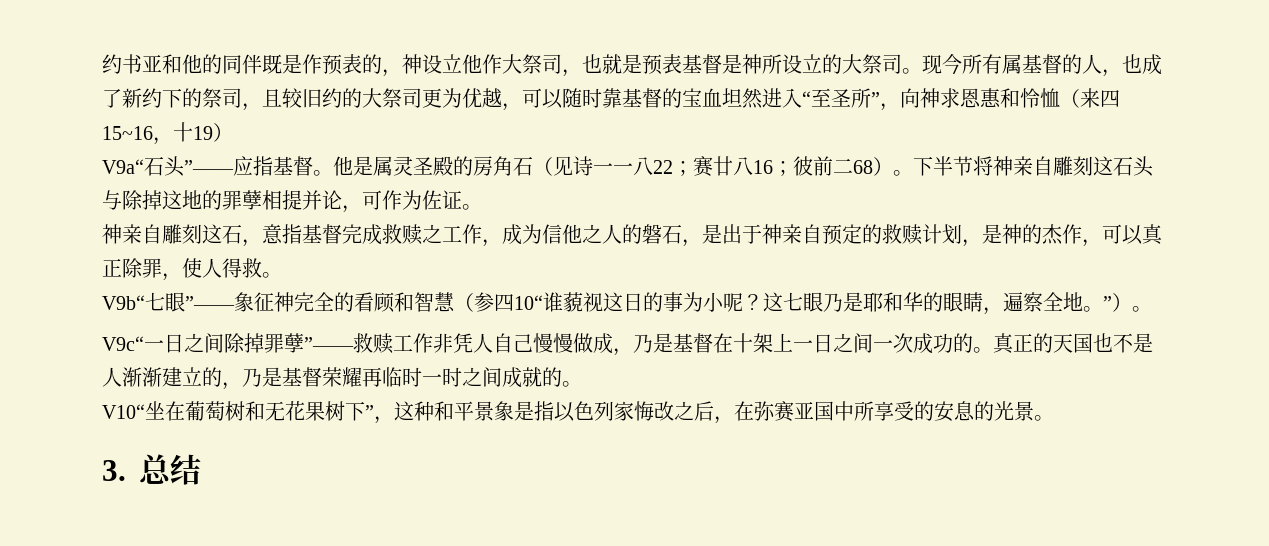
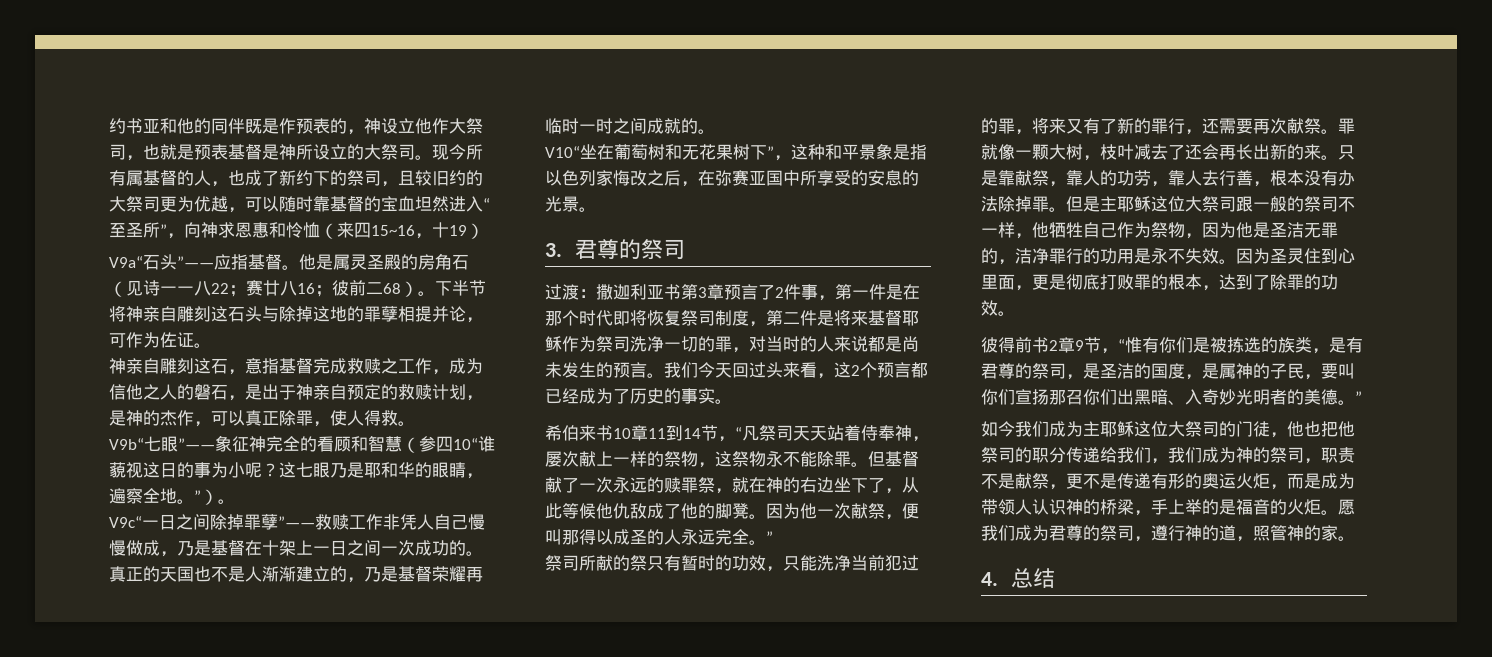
(126, 470) none -> [574,239,685,260] [545,284,920,301] [545,310,919,327] [545,336,919,353] [545,362,928,379] [545,388,732,404] [545,425,929,442] [545,451,919,468] [545,477,919,494] [545,503,919,520] [545,529,773,545] [545,555,919,572] [981,118,1355,135] [981,144,1355,161] [981,170,1355,187] [981,196,1355,212] [981,222,1338,239] [981,248,1355,265] [981,274,1338,291] [981,300,1015,316] [981,337,1363,354] [981,363,1355,380] [981,389,1362,405] [981,421,1355,438] [981,447,1355,464] [981,473,1355,490] [981,499,1355,516] [981,525,1355,542] [981,572,998,586] 君尊的祭司 // 过渡：撒迦利亚书第3章预言了2件事，第一件是在那个时代即将恢复祭司制度，第二件是将来基督耶稣作为祭司洗净一切的罪，对当时的人来说都是尚未发生的预言。我们今天回过头来看，这2个预言都已经成为了历史的事实。 // 希伯来书10章11到14节，“凡祭司天天站着侍奉神，屡次献上一样的祭物，这祭物永不能除罪。但基督献了一次永远的赎罪祭，就在神的右边坐下了，从此等候他仇敌成了他的脚凳。因为他一次献祭，便叫那得以成圣的人永远完全。” // 祭司所献的祭只有暂时的功效，只能洗净当前犯过的罪，将来又有了新的罪行，还需要再次献祭。罪就像一颗大树，枝叶减去了还会再长出新的来。只是靠献祭，靠人的功劳，靠人去行善，根本没有办法除掉罪。但是主耶稣这位大祭司跟一般的祭司不一样，他牺牲自己作为祭物，因为他是圣洁无罪的，洁净罪行的功用是永不失效。因为圣灵住到心里面，更是彻底打败罪的根本，达到了除罪的功效。 // 彼得前书2章9节，“惟有你们是被拣选的族类，是有君尊的祭司，是圣洁的国度，是属神的子民，要叫你们宣扬那召你们出黑暗、入奇妙光明者的美德。” // 如今我们成为主耶稣这位大祭司的门徒，他也把他祭司的职分传递给我们，我们成为神的祭司，职责不是献祭，更不是传递有形的奥运火炬，而是成为带领人认识神的桥梁，手上举的是福音的火炬。愿我们成为君尊的祭司，遵行神的道，照管神的家。 // 4.

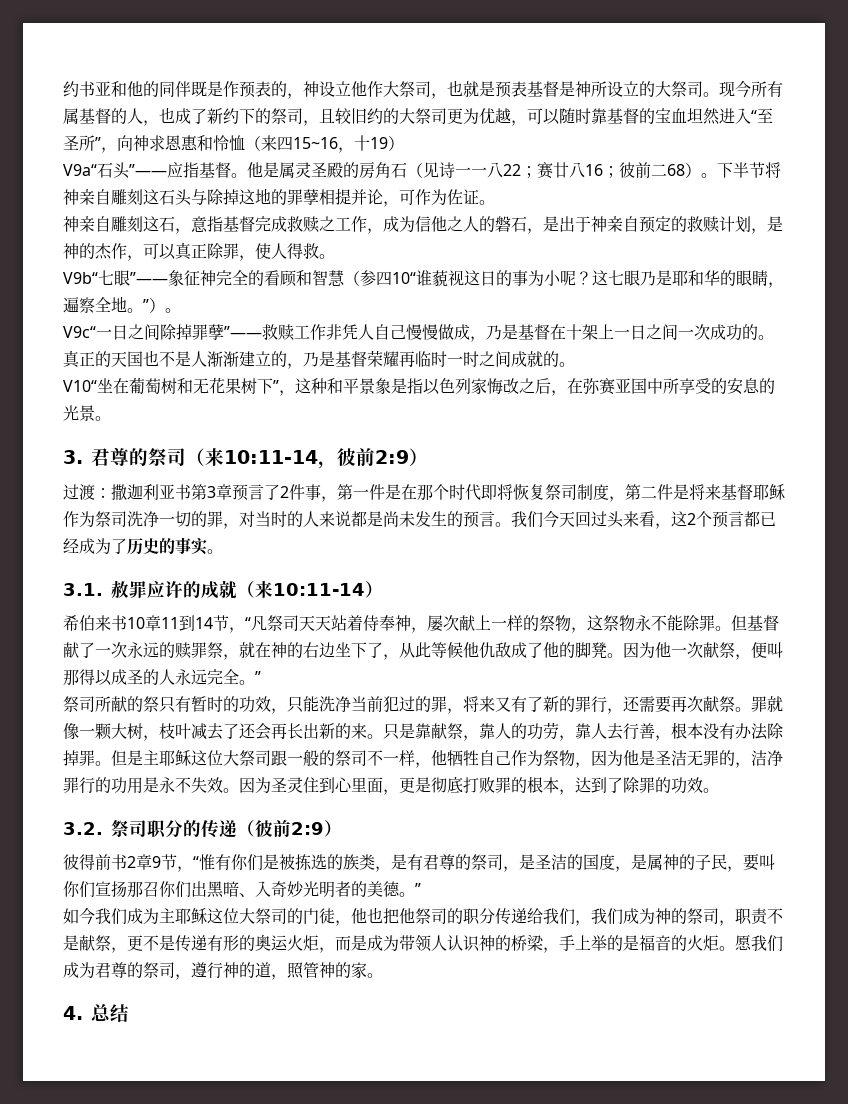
(685, 249) none -> [186,448,428,469] （来10:11-14，彼前2:9）
(732, 401) none -> [63,580,383,599] // 3.1.赦罪应许的成就（来10:11-14）
(1015, 313) none -> [63,819,342,839] // 3.2.祭司职分的传递（彼前2:9）

